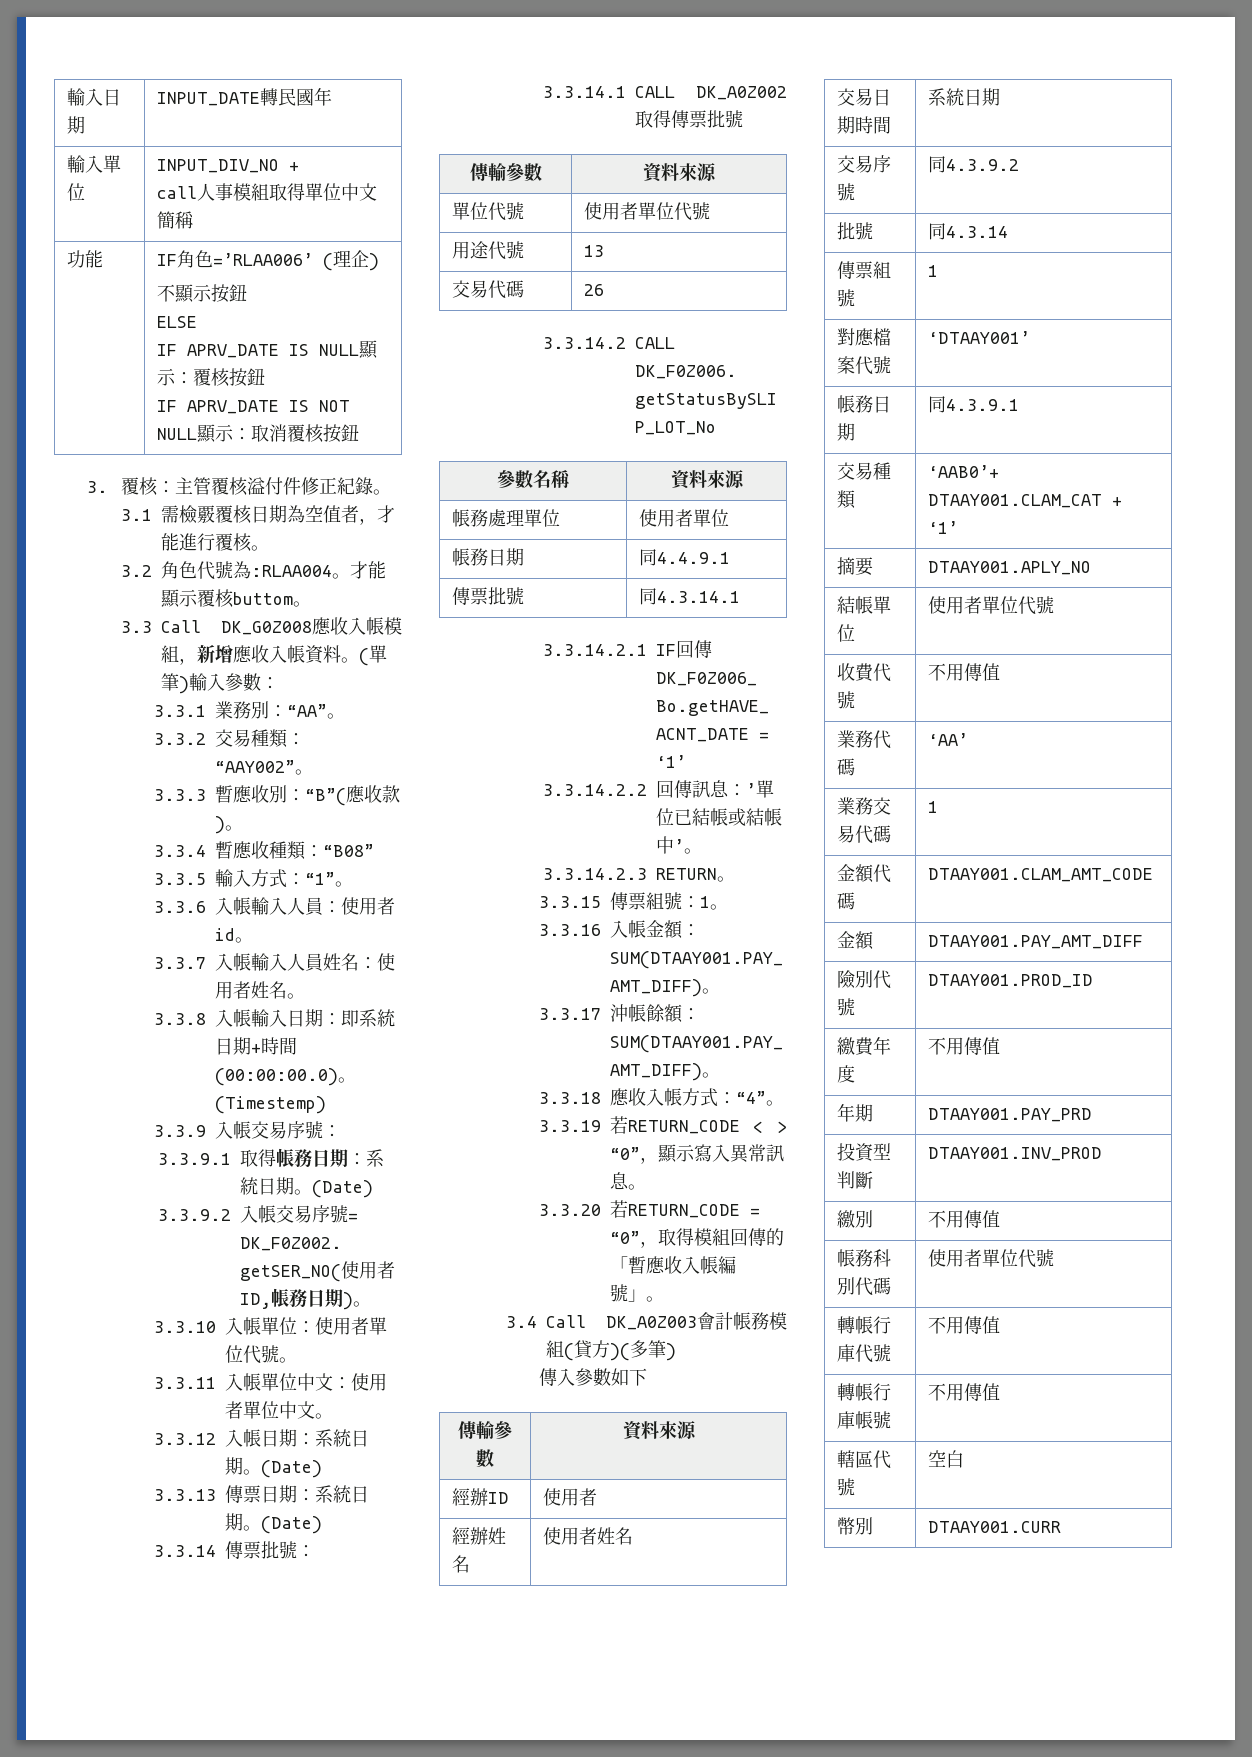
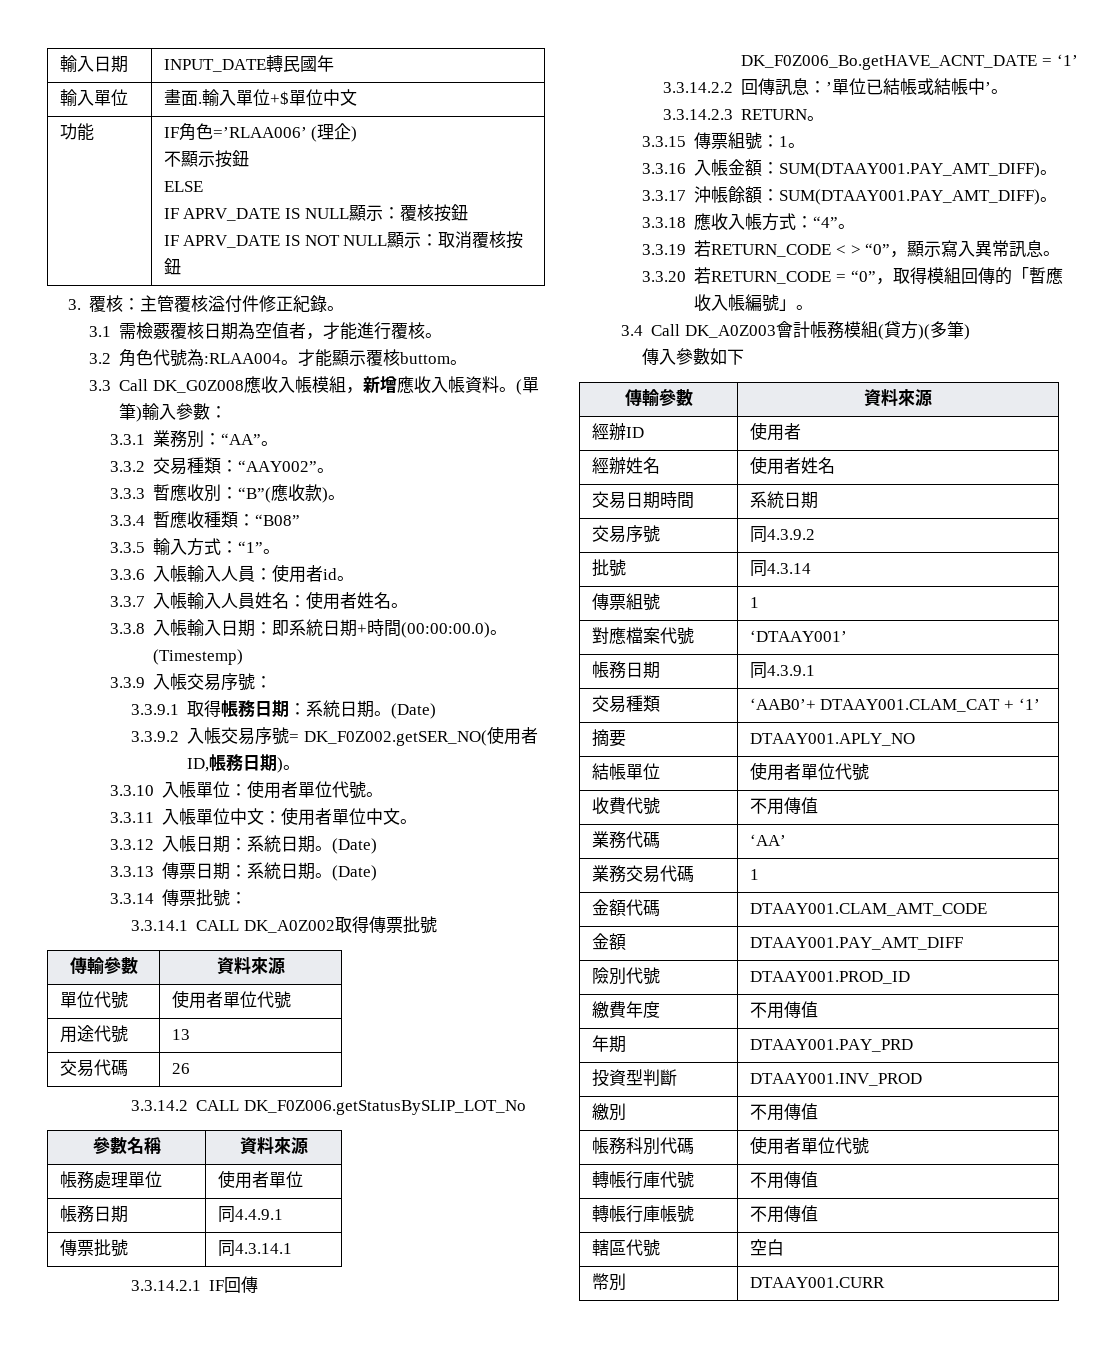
[156,159,299,173] [156,183,377,201] [156,211,194,229] INPUT_DIV_NO + // call人事模組取得單位中文簡稱 -> [163,89,357,106] 畫面.輸入單位+$單位中文

